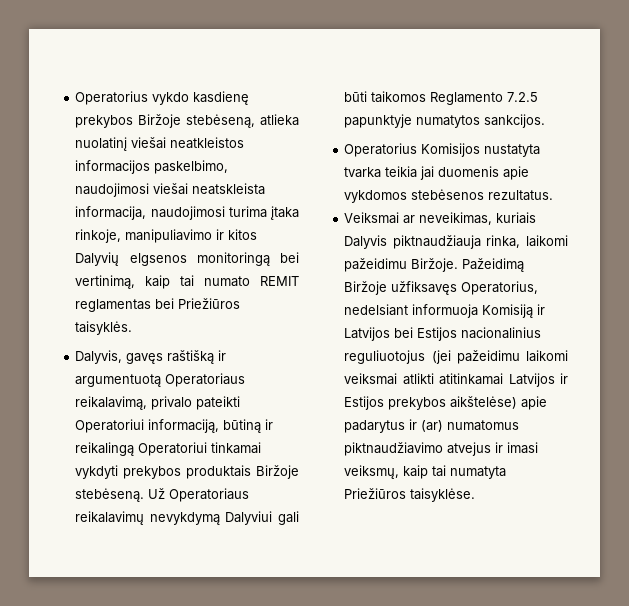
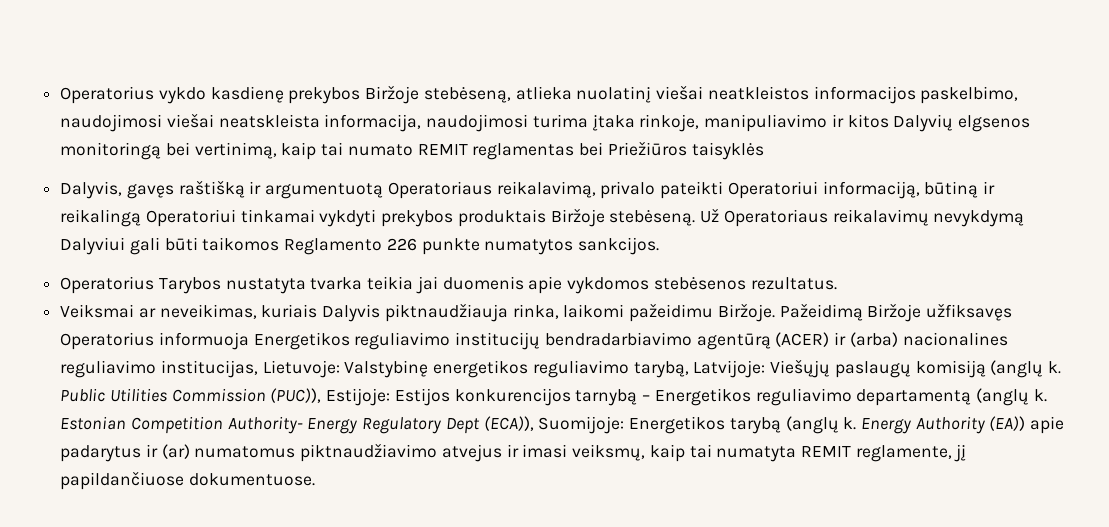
[75,321,133,335] taisyklės. -> [691,142,764,160] taisyklės
[507,92,539,102] [344,114,413,128] 7.2.5 papunktyje -> [386,238,480,255] 226 punkte
[421,143,481,157] Komisijos -> [158,277,221,294] Tarybos
[461,281,539,295] [344,304,546,318] [344,327,542,341] [344,350,568,364] [344,373,568,387] [344,396,518,410] Operatorius, nedelsiant informuoja Komisiją ir Latvijos bei Estijos nacionalinius reguliuotojus (jei pažeidimu laikomi veiksmai atlikti atitinkamai Latvijos ir Estijos prekybos aikštelėse) -> [60,332,1008,350] [60,359,1061,378] [60,388,1047,406] [60,416,1026,434] Operatorius informuoja Energetikos reguliavimo institucijų bendradarbiavimo agentūrą (ACER) ir (arba) nacionalines reguliavimo institucijas, Lietuvoje: Valstybinę energetikos reguliavimo tarybą, Latvijoje: Viešųjų paslaugų komisiją (anglų k. Public Utilities Commission (PUC)), Estijoje: Estijos konkurencijos tarnybą – Energetikos reguliavimo departamentą (anglų k. Estonian Competition Authority- Energy Regulatory Dept (ECA)), Suomijoje: Energetikos tarybą (anglų k. Energy Authority (EA))
[344,488,476,502] Priežiūros taisyklėse. -> [800,444,967,462] [60,471,315,490] REMIT reglamente, jį papildančiuose dokumentuose.

